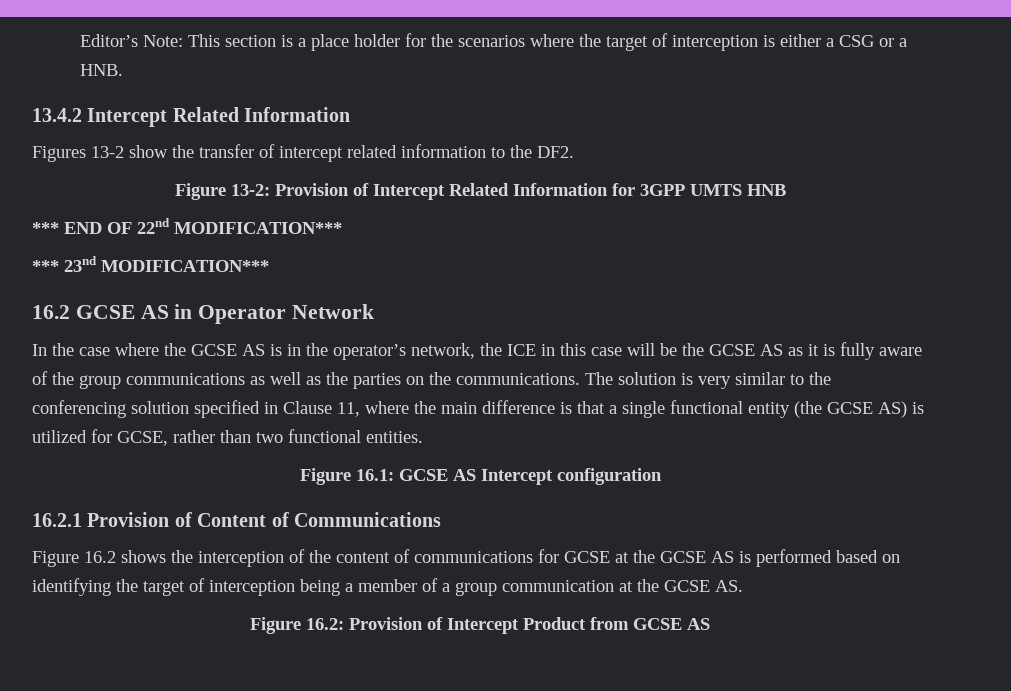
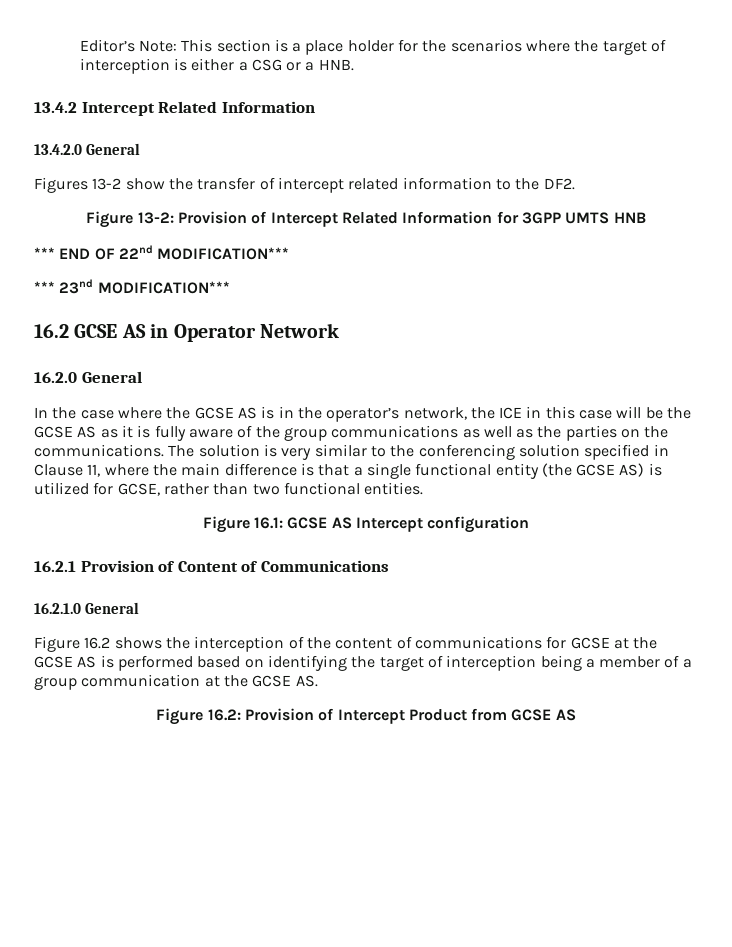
(351, 114) none -> [34,143,141,155] // 13.4.2.0 General
(375, 311) none -> [34,371,142,383] // 16.2.0 General
(441, 519) none -> [34,602,140,614] // 16.2.1.0 General

